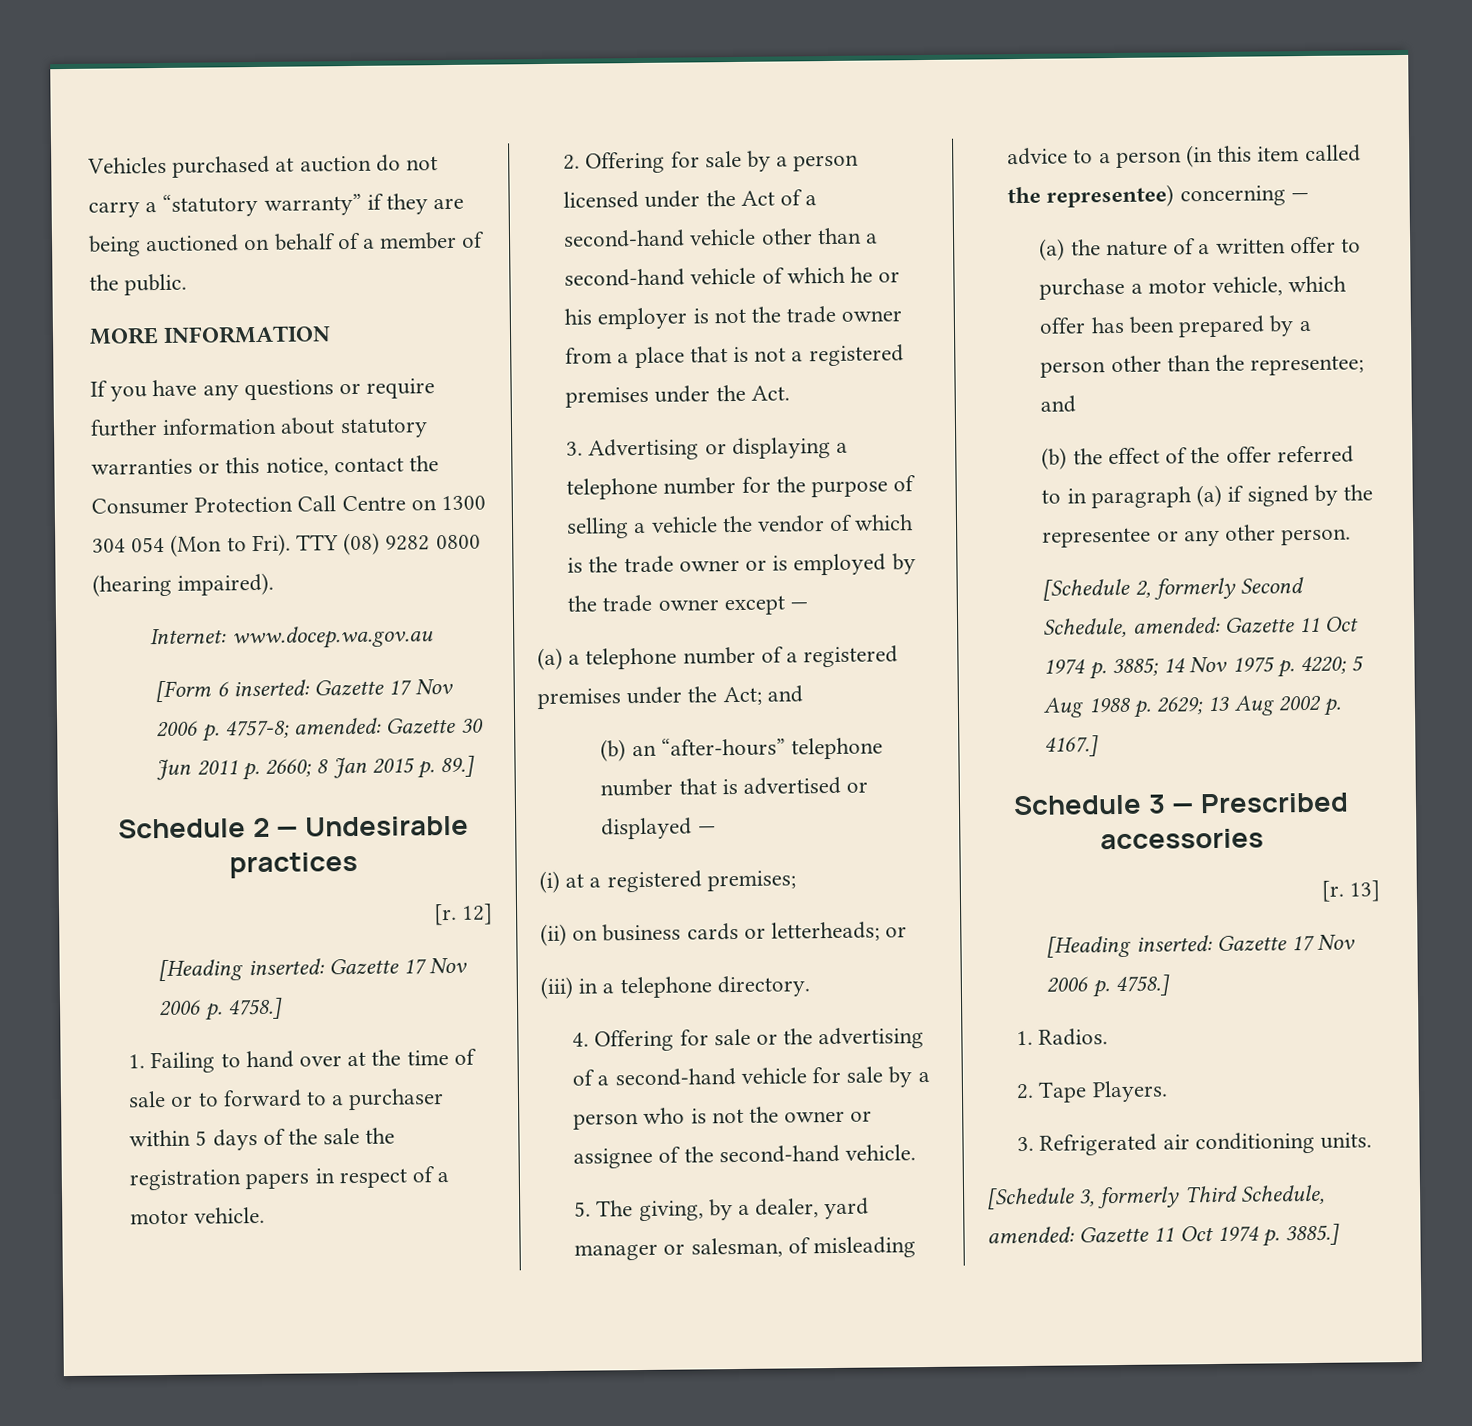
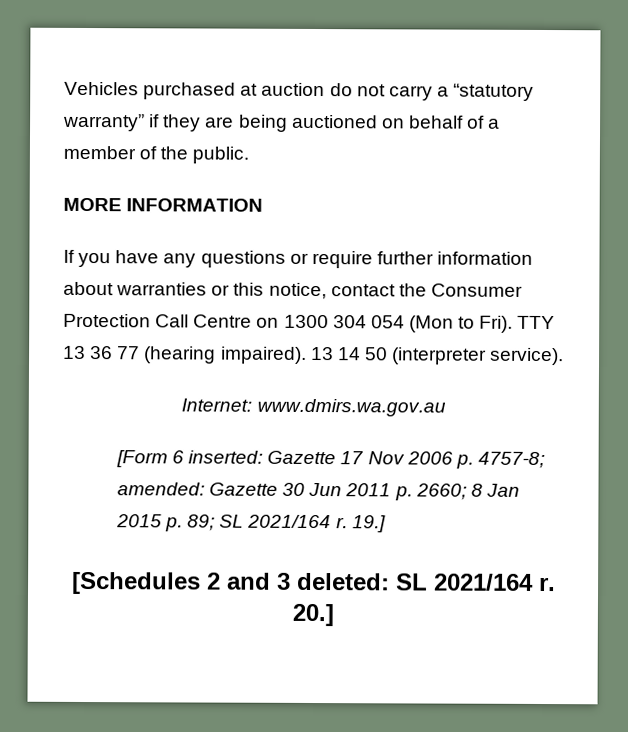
[339,418,428,439] statutory -> (114, 288) none
[343,532,481,556] (08) 9282 0800 -> [63,345,141,360] 13 36 77
(275, 584) none -> [310,346,565,366] 13 14 50 (interpreter service).
[231,625,434,650] www.docep.wa.gov.au -> [256,398,446,417] www.dmirs.wa.gov.au
[440,755,476,778] [118,815,469,839] [229,851,358,879] [432,903,493,926] [158,957,468,982] [158,997,283,1021] [128,1048,477,1074] [128,1088,445,1111] [129,1127,396,1151] [129,1166,450,1191] [130,1206,266,1225] [563,150,860,174] [563,189,818,209] [563,227,879,248] [564,266,901,287] [564,305,903,330] [565,344,904,369] [565,384,790,408] [566,436,849,461] [566,475,917,500] [566,514,915,539] [567,553,916,576] [567,594,809,616] [537,645,899,671] [537,685,803,710] [600,737,884,762] [600,776,869,797] [601,817,716,840] [539,870,796,894] [540,921,908,947] [540,975,810,1000] [572,1027,925,1052] [572,1066,930,1088] [573,1106,873,1130] [573,1144,917,1169] [574,1197,870,1222] [574,1236,917,1261] [1007,144,1361,168] [1007,184,1309,208] [1039,236,1361,261] [1039,275,1348,300] [1039,315,1312,338] [1040,354,1365,378] [1040,395,1077,413] [1041,445,1354,470] [1041,484,1373,509] [1042,524,1352,548] [1042,577,1305,601] [1043,616,1360,638] [1043,655,1365,680] [1043,695,1342,718] [1044,735,1100,757] [1013,792,1349,816] [1099,828,1264,850] [1320,880,1381,902] [1046,934,1356,958] [1046,974,1170,998] [1016,1028,1109,1046] [1016,1080,1168,1103] [1017,1131,1373,1156] [986,1184,1325,1210] [987,1223,1341,1247] 89.] // Schedule 2 — Undesirable practices // [r. 12] // [Heading inserted: Gazette 17 Nov 2006 p. 4758.] // 1. Failing to hand over at the time of sale or to forward to a purchaser within 5 days of the sale the registration papers in respect of a motor vehicle. // 2. Offering for sale by a person licensed under the Act of a second-hand vehicle other than a second-hand vehicle of which he or his employer is not the trade owner from a place that is not a registered premises under the Act. // 3. Advertising or displaying a telephone number for the purpose of selling a vehicle the vendor of which is the trade owner or is employed by the trade owner except — // (a) a telephone number of a registered premises under the Act; and // (b) an “after-hours” telephone number that is advertised or displayed — // (i) at a registered premises; // (ii) on business cards or letterheads; or // (iii) in a telephone directory. // 4. Offering for sale or the advertising of a second-hand vehicle for sale by a person who is not the owner or assignee of the second-hand vehicle. // 5. The giving, by a dealer, yard manager or salesman, of misleading advice to a person (in this item called the representee) concerning — // (a) the nature of a written offer to purchase a motor vehicle, which offer has been prepared by a person other than the representee; and // (b) the effect of the offer referred to in paragraph (a) if signed by the representee or any other person. // [Schedule 2, formerly Second Schedule, amended: Gazette 11 Oct 1974 p. 3885; 14 Nov 1975 p. 4220; 5 Aug 1988 p. 2629; 13 Aug 2002 p. 4167.] // Schedule 3 — Prescribed accessories // [r. 13] // [Heading inserted: Gazette 17 Nov 2006 p. 4758.] // 1. Radios. // 2. Tape Players. // 3. Refrigerated air conditioning units. // [Schedule 3, formerly Third Schedule, amended: Gazette 11 Oct 1974 p. 3885.] -> [187,514,386,533] [71,571,556,595] [291,603,334,627] 89; SL 2021/164 r. 19.] // [Schedules 2 and 3 deleted: SL 2021/164 r. 20.]

